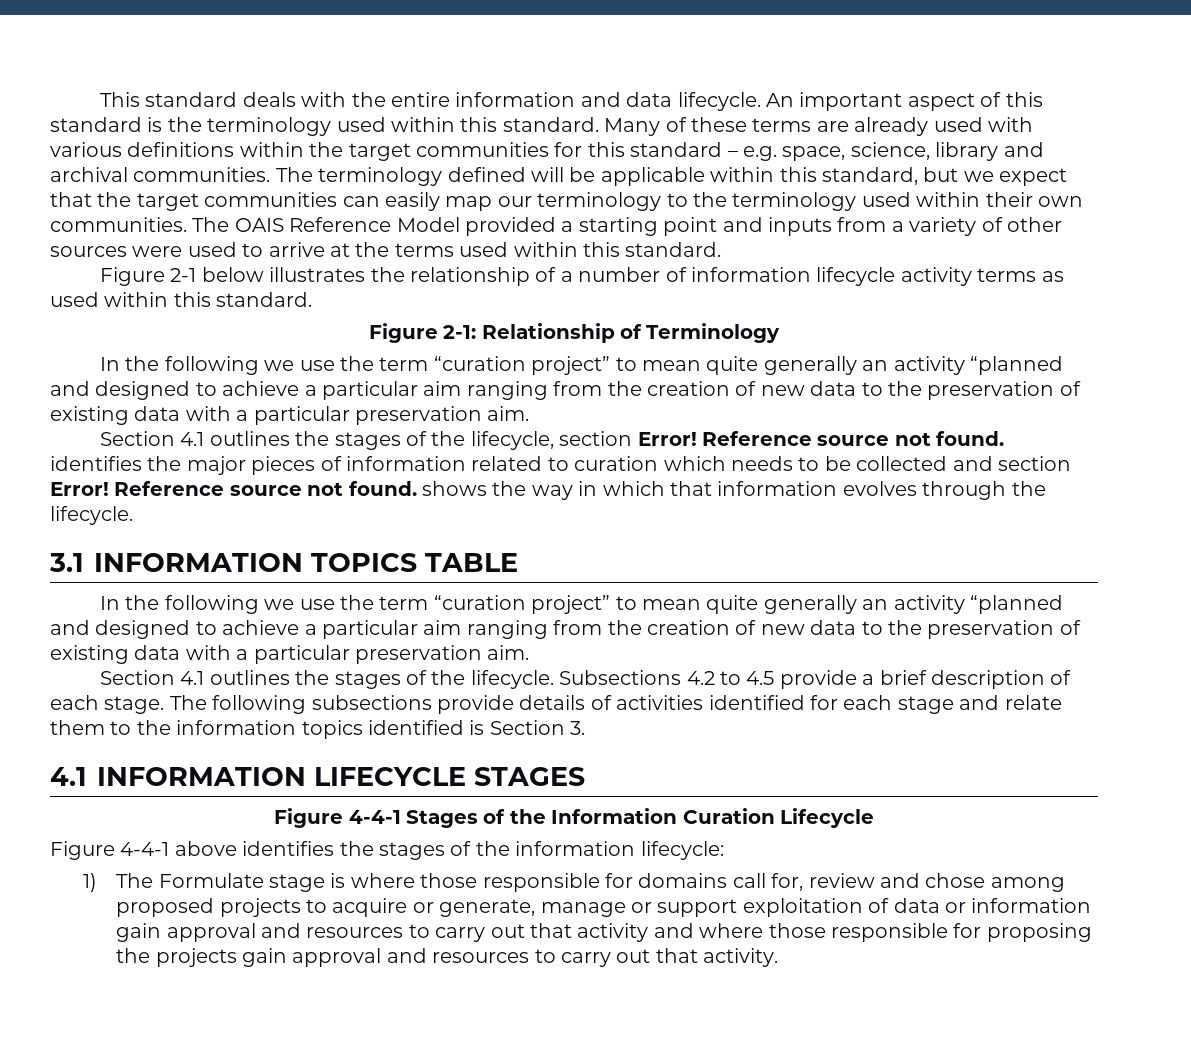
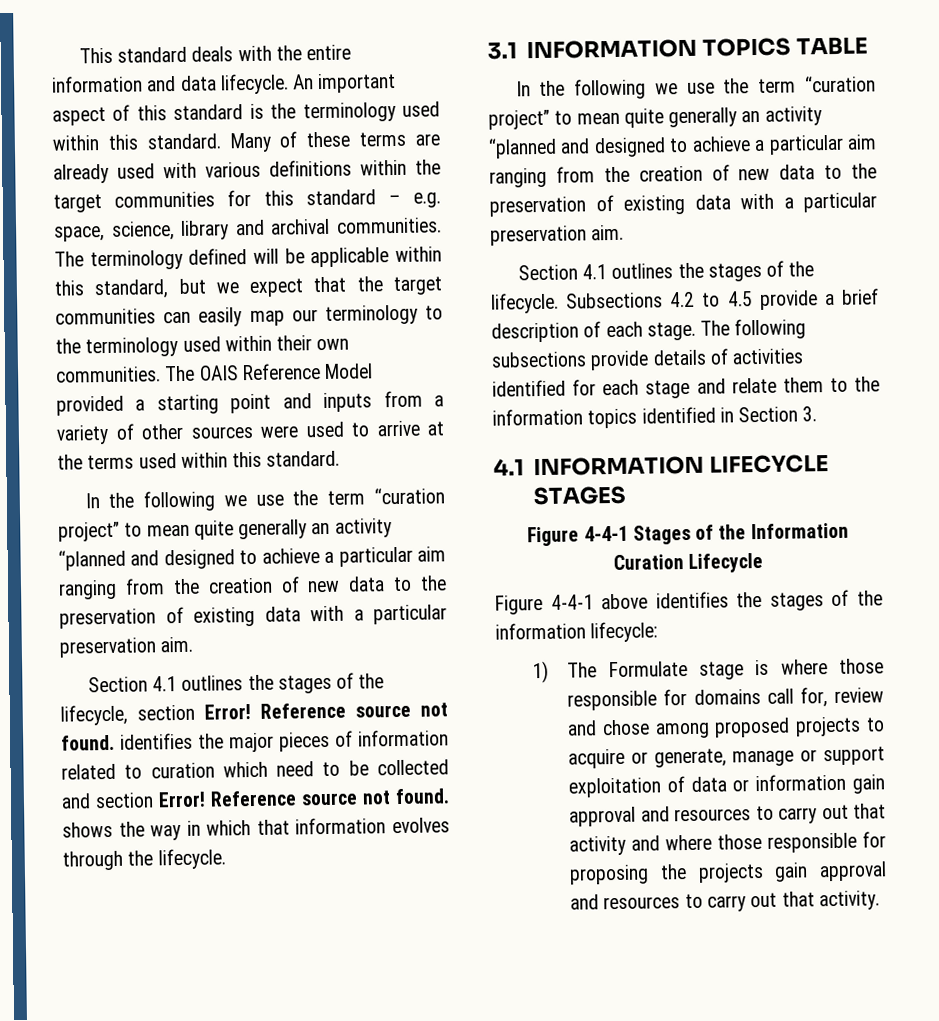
[99,267,1064,286] [50,292,313,307] [368,323,781,343] // Figure 2-1 below illustrates the relationship of a number of information lifecycle activity terms as used within this standard. // Figure 2-1: Relationship of Terminology -> (341, 458) none
[730,456,793,471] needs -> [276,761,315,777] need
[469,720,485,735] is -> [719,407,734,423] in

